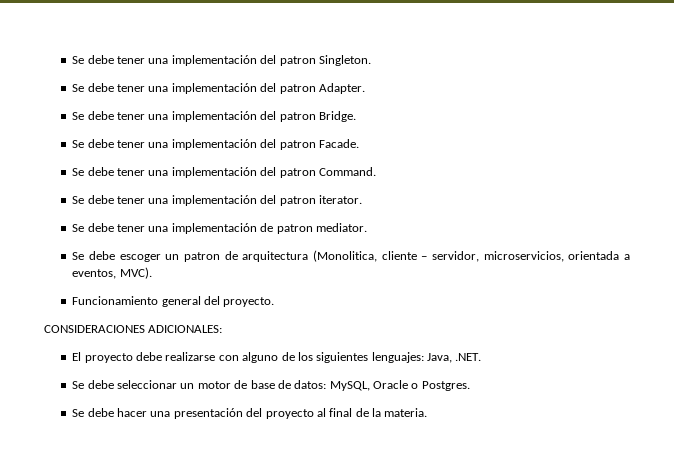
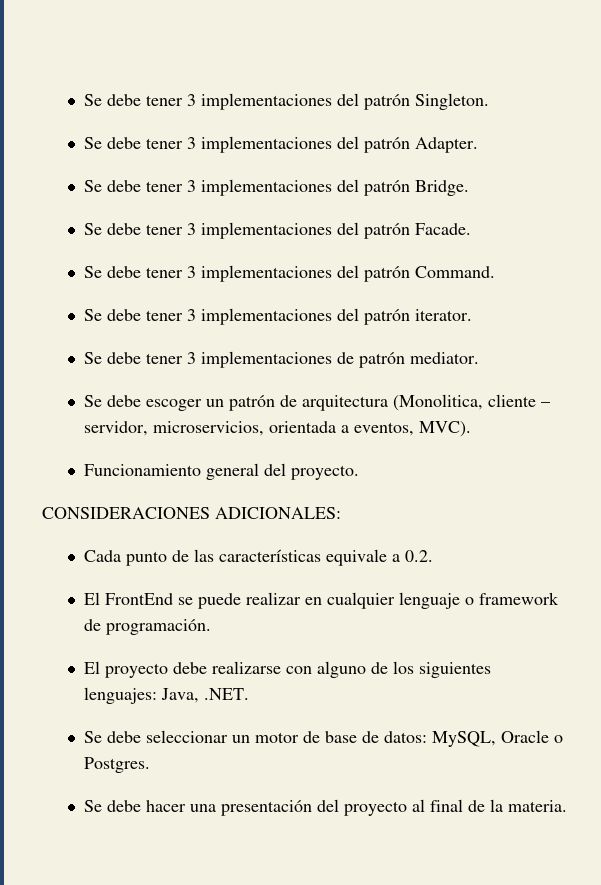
[72,55,316,66] Se debe tener una implementación del patron -> [83,93,410,110] Se debe tener 3 implementaciones del patrón
[148,83,316,94] una implementación del patron -> [186,136,410,153] 3 implementaciones del patrón
[148,111,316,122] una implementación del patron -> [186,179,410,196] 3 implementaciones del patrón
[148,139,316,150] una implementación del patron -> [186,222,410,239] 3 implementaciones del patrón
[148,167,316,178] una implementación del patron -> [186,265,410,282] 3 implementaciones del patrón
[148,195,316,206] una implementación del patron -> [186,308,410,325] 3 implementaciones del patrón
[148,223,313,234] una implementación de patron -> [186,351,405,368] 3 implementaciones de patrón
[183,252,220,262] patron -> [228,395,275,411] patrón
(223, 329) none -> [83,549,433,566] [83,592,559,609] [83,619,211,635] // Cada punto de las características equivale a 0.2. // El FrontEnd se puede realizar en cualquier lenguaje o framework de programación.

